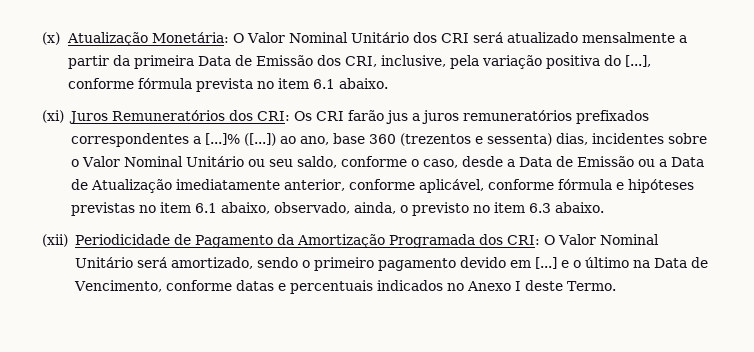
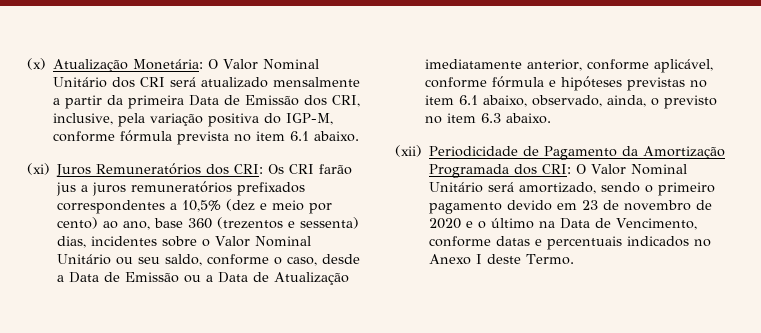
[624,55,651,67] [...], -> [286,113,334,125] IGP-M,
[204,133,276,146] [...]% ([...]) -> [182,199,333,214] [57,217,99,229] 10,5% (dez e meio por cento)
[534,257,557,269] [...] -> [582,200,713,211] [429,218,462,229] 23 de novembro de 2020

